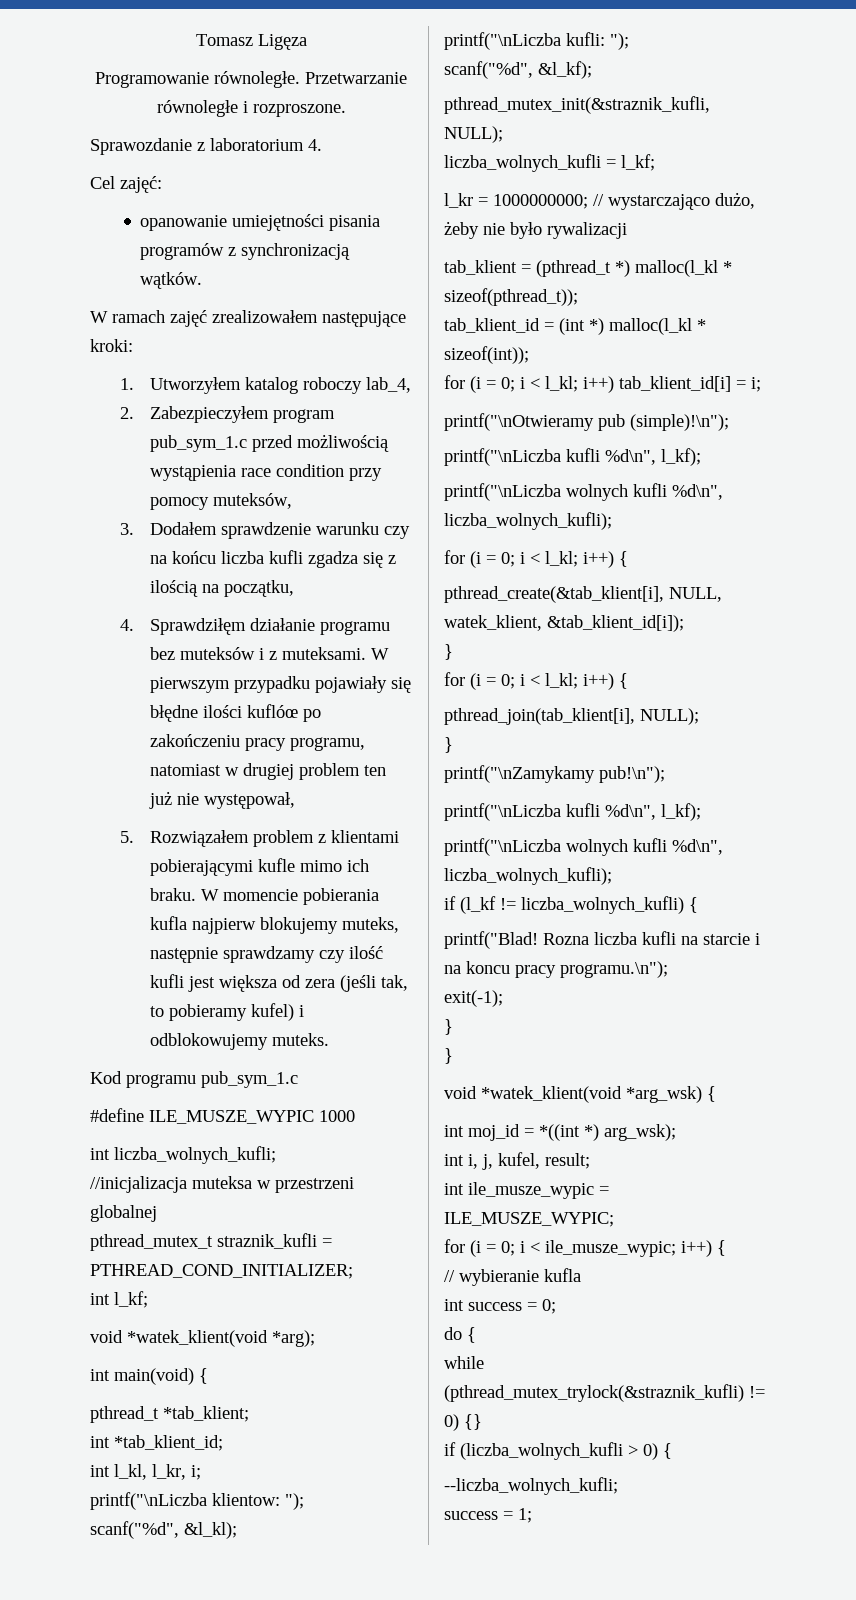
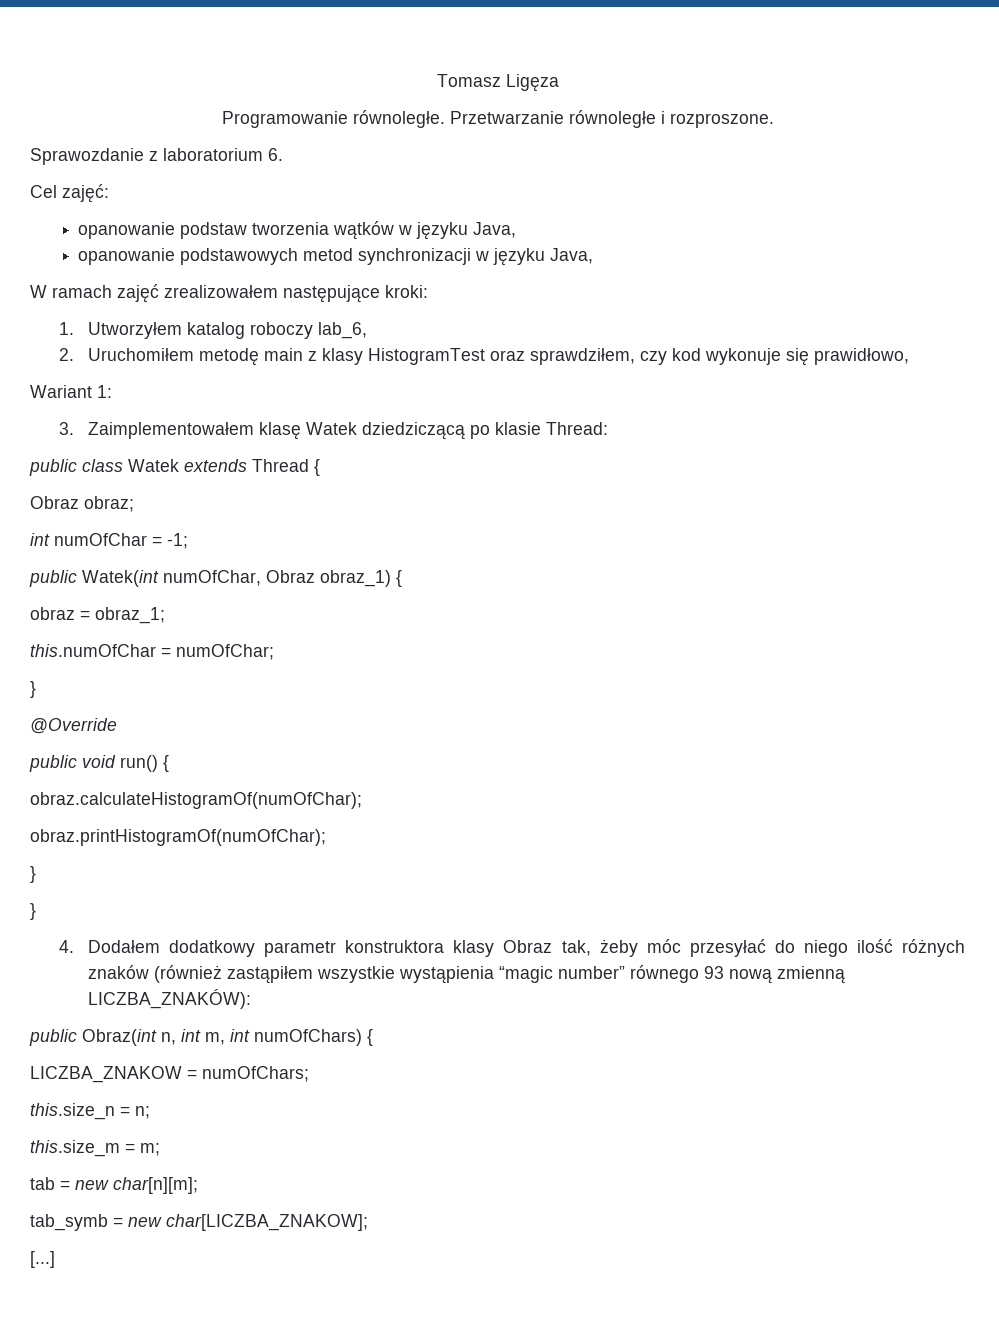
[308,139,322,151] 4. -> [268,148,283,161] 6.
[232,214,381,231] [140,243,351,260] [140,272,203,289] umiejętności pisania programów z synchronizacją wątków. -> [180,221,517,240] [78,248,594,266] podstaw tworzenia wątków w języku Java, // opanowanie podstawowych metod synchronizacji w języku Java,
[366,377,412,393] lab_4, -> [318,322,368,339] lab_6,
[150,406,336,423] [150,434,390,452] [150,464,383,481] [150,493,293,510] [120,522,411,539] [150,550,397,568] [150,580,295,597] [120,618,391,635] [150,647,390,660] [150,676,412,693] [150,704,322,722] [150,734,366,751] [150,763,387,780] [149,791,296,809] [120,830,400,847] [150,858,370,876] [150,888,380,905] [150,916,400,934] [150,946,384,963] [150,974,409,992] [150,1003,305,1021] [150,1033,330,1050] [90,1071,298,1088] [90,1108,355,1124] [90,1146,276,1164] [90,1176,354,1193] [90,1205,157,1222] [90,1233,332,1251] [90,1264,353,1279] [90,1291,148,1308] [90,1330,315,1347] [90,1368,208,1385] [90,1406,249,1423] [90,1435,223,1451] [90,1464,201,1480] [90,1492,304,1510] [90,1521,237,1539] [444,32,629,50] [444,61,592,79] [444,96,710,114] [444,126,503,143] [444,154,655,172] [444,192,755,210] [444,221,627,239] [444,260,732,277] [444,288,578,306] [444,318,706,335] [444,346,529,364] [444,375,761,393] [444,413,729,431] [444,448,701,466] [444,483,723,501] [444,512,612,530] [444,550,628,568] [444,586,722,603] [444,615,684,632] [444,644,453,660] [444,672,628,690] [444,708,699,725] [444,737,453,753] [444,765,665,783] [444,803,701,821] [444,838,723,856] [444,867,612,885] [444,896,698,914] [444,931,760,949] [444,961,668,978] [444,990,503,1007] [444,1019,453,1035] [444,1048,453,1064] [444,1086,716,1103] [444,1124,676,1141] [444,1152,590,1170] [444,1182,609,1199] [444,1212,614,1227] [444,1239,726,1257] [444,1268,581,1286] [444,1299,556,1314] [444,1327,476,1343] [444,1356,484,1369] [444,1384,765,1402] [444,1414,482,1431] [444,1442,672,1460] [444,1477,618,1495] [444,1508,532,1523] Zabezpieczyłem program pub_sym_1.c przed możliwością wystąpienia race condition przy pomocy muteksów, // 3. Dodałem sprawdzenie warunku czy na końcu liczba kufli zgadza się z ilością na początku, // 4. Sprawdziłęm działanie programu bez muteksów i z muteksami. W pierwszym przypadku pojawiały się błędne ilości kuflóœ po zakończeniu pracy programu, natomiast w drugiej problem ten już nie występował, // 5. Rozwiązałem problem z klientami pobierającymi kufle mimo ich braku. W momencie pobierania kufla najpierw blokujemy muteks, następnie sprawdzamy czy ilość kufli jest większa od zera (jeśli tak, to pobieramy kufel) i odblokowujemy muteks. // Kod programu pub_sym_1.c // #define ILE_MUSZE_WYPIC 1000 // int liczba_wolnych_kufli; // //inicjalizacja muteksa w przestrzeni globalnej // pthread_mutex_t straznik_kufli = PTHREAD_COND_INITIALIZER; // int l_kf; // void *watek_klient(void *arg); // int main(void) { // pthread_t *tab_klient; // int *tab_klient_id; // int l_kl, l_kr, i; // printf("\nLiczba klientow: "); // scanf("%d", &l_kl); // printf("\nLiczba kufli: "); // scanf("%d", &l_kf); // pthread_mutex_init(&straznik_kufli, NULL); // liczba_wolnych_kufli = l_kf; // l_kr = 1000000000; // wystarczająco dużo, żeby nie było rywalizacji // tab_klient = (pthread_t *) malloc(l_kl * sizeof(pthread_t)); // tab_klient_id = (int *) malloc(l_kl * sizeof(int)); // for (i = 0; i < l_kl; i++) tab_klient_id[i] = i; // printf("\nOtwieramy pub (simple)!\n"); // printf("\nLiczba kufli %d\n", l_kf); // printf("\nLiczba wolnych kufli %d\n", liczba_wolnych_kufli); // for (i = 0; i < l_kl; i++) { // pthread_create(&tab_klient[i], NULL, watek_klient, &tab_klient_id[i]); // } // for (i = 0; i < l_kl; i++) { // pthread_join(tab_klient[i], NULL); // } // printf("\nZamykamy pub!\n"); // printf("\nLiczba kufli %d\n", l_kf); // printf("\nLiczba wolnych kufli %d\n", liczba_wolnych_kufli); // if (l_kf != liczba_wolnych_kufli) { // printf("Blad! Rozna liczba kufli na starcie i na koncu pracy programu.\n"); // exit(-1); // } // } // void *watek_klient(void *arg_wsk) { // int moj_id = *((int *) arg_wsk); // int i, j, kufel, result; // int ile_musze_wypic = ILE_MUSZE_WYPIC; // for (i = 0; i < ile_musze_wypic; i++) { // // wybieranie kufla // int success = 0; // do { // while (pthread_mutex_trylock(&straznik_kufli) != 0) {} // if (liczba_wolnych_kufli > 0) { // --liczba_wolnych_kufli; // success = 1; -> [88,348,910,366] [30,385,112,398] [59,422,609,440] [29,459,320,476] [30,496,134,512] [30,533,188,549] [29,570,402,587] [30,607,165,624] [30,644,274,660] [30,681,36,698] [30,718,117,734] [29,755,169,772] [30,792,362,809] [30,829,326,846] [30,866,36,883] [30,903,36,920] [59,939,966,957] [88,965,846,984] [88,989,252,1009] [29,1029,373,1046] [30,1066,309,1083] [30,1103,150,1120] [30,1140,160,1157] [30,1177,198,1194] [30,1214,368,1231] [30,1251,55,1268] Uruchomiłem metodę main z klasy HistogramTest oraz sprawdziłem, czy kod wykonuje się prawidłowo, // Wariant 1: // 3. Zaimplementowałem klasę Watek dziedziczącą po klasie Thread: // public class Watek extends Thread { // Obraz obraz; // int numOfChar = -1; // public Watek(int numOfChar, Obraz obraz_1) { // obraz = obraz_1; // this.numOfChar = numOfChar; // } // @Override // public void run() { // obraz.calculateHistogramOf(numOfChar); // obraz.printHistogramOf(numOfChar); // } // } // 4. Dodałem dodatkowy parametr konstruktora klasy Obraz tak, żeby móc przesyłać do niego ilość różnych znaków (również zastąpiłem wszystkie wystąpienia “magic number” równego 93 nową zmienną LICZBA_ZNAKÓW): // public Obraz(int n, int m, int numOfChars) { // LICZBA_ZNAKOW = numOfChars; // this.size_n = n; // this.size_m = m; // tab = new char[n][m]; // tab_symb = new char[LICZBA_ZNAKOW]; // [...]

